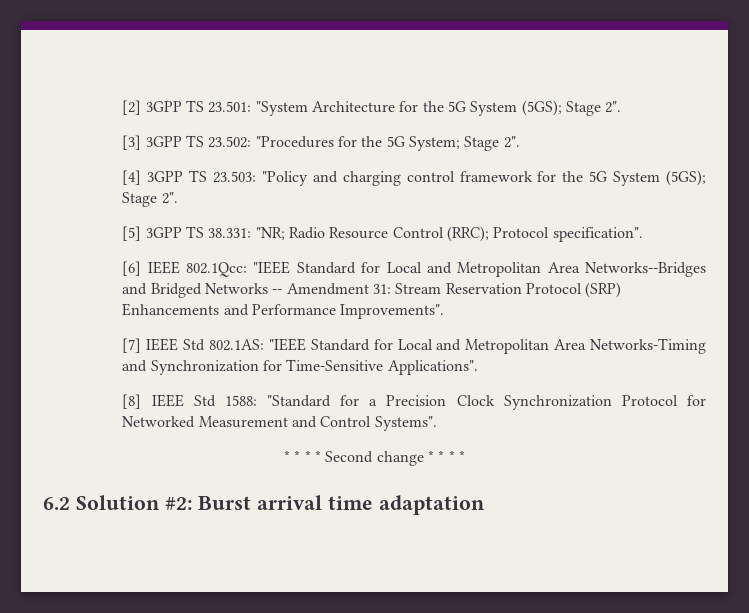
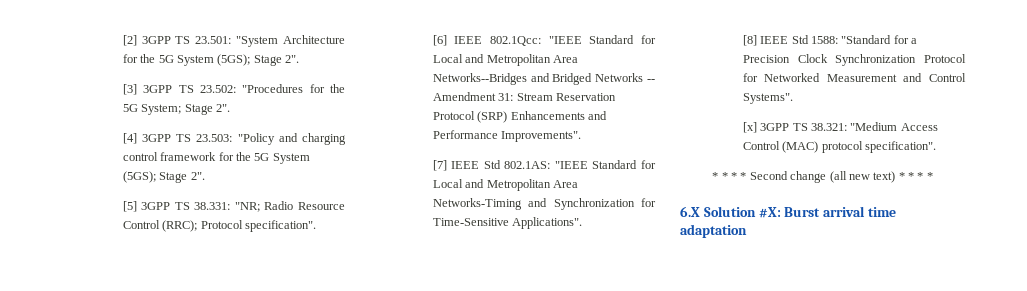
(437, 423) none -> [742,122,938,133] [742,141,936,153] // [x] 3GPP TS 38.321: "Medium Access Control (MAC) protocol specification".
(424, 458) none -> [829,171,896,183] (all new text)
[43,495,193,510] 6.2 Solution #2: -> [680,206,781,218] 6.X Solution #X:

